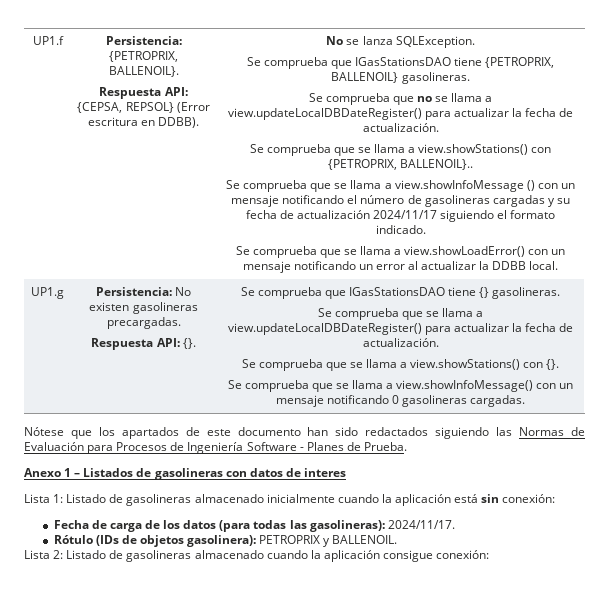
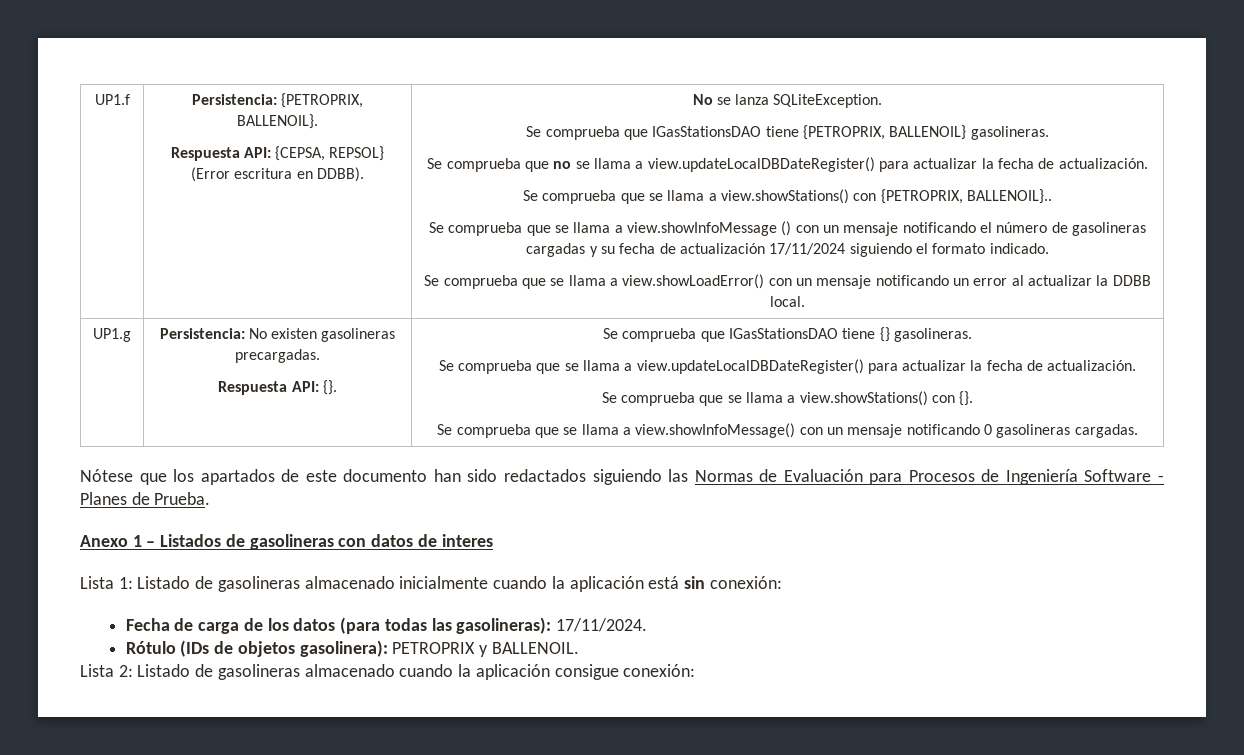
[395,36,475,48] SQLException. -> [773,94,883,108] SQLiteException.
[373,210,437,219] 2024/11/17 -> [769,243,846,255] 17/11/2024
[387,520,455,529] 2024/11/17. -> [555,618,647,632] 17/11/2024.

